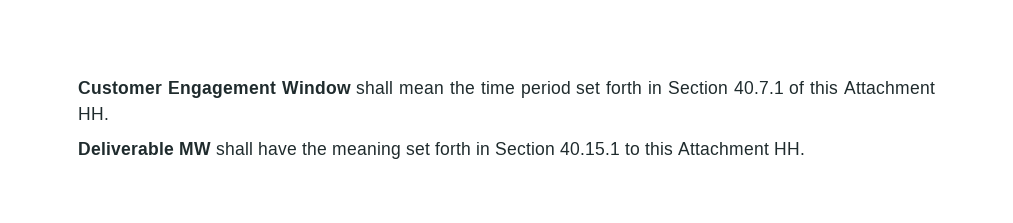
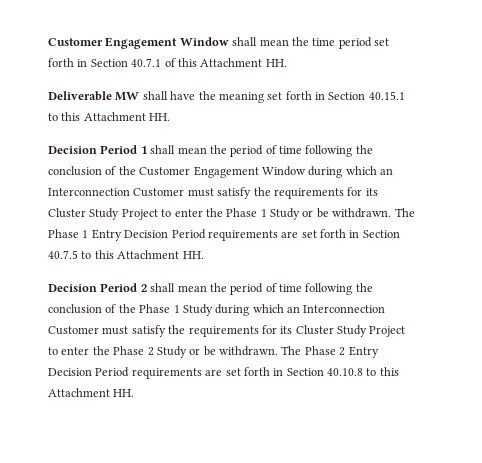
(805, 148) none -> [48,145,373,157] [48,166,393,178] [48,187,378,199] [48,208,415,220] [48,229,400,241] [48,250,204,259] [48,283,373,295] [48,304,386,316] [48,325,406,337] [48,346,379,358] [48,367,399,379] [48,388,135,397] // Decision Period 1 shall mean the period of time following the conclusion of the Customer Engagement Window during which an Interconnection Customer must satisfy the requirements for its Cluster Study Project to enter the Phase 1 Study or be withdrawn. The Phase 1 Entry Decision Period requirements are set forth in Section 40.7.5 to this Attachment HH. // Decision Period 2 shall mean the period of time following the conclusion of the Phase 1 Study during which an Interconnection Customer must satisfy the requirements for its Cluster Study Project to enter the Phase 2 Study or be withdrawn. The Phase 2 Entry Decision Period requirements are set forth in Section 40.10.8 to this Attachment HH.

